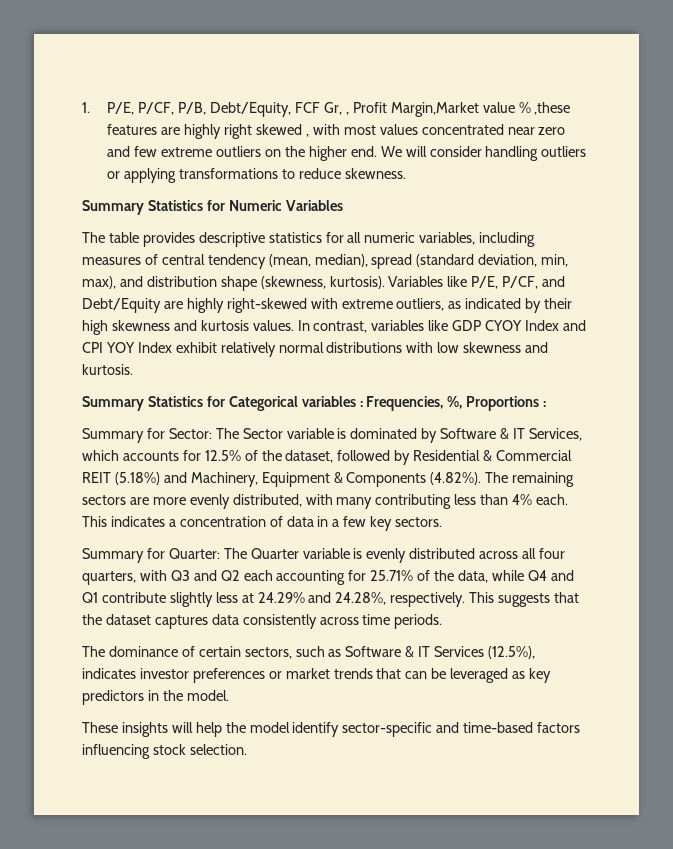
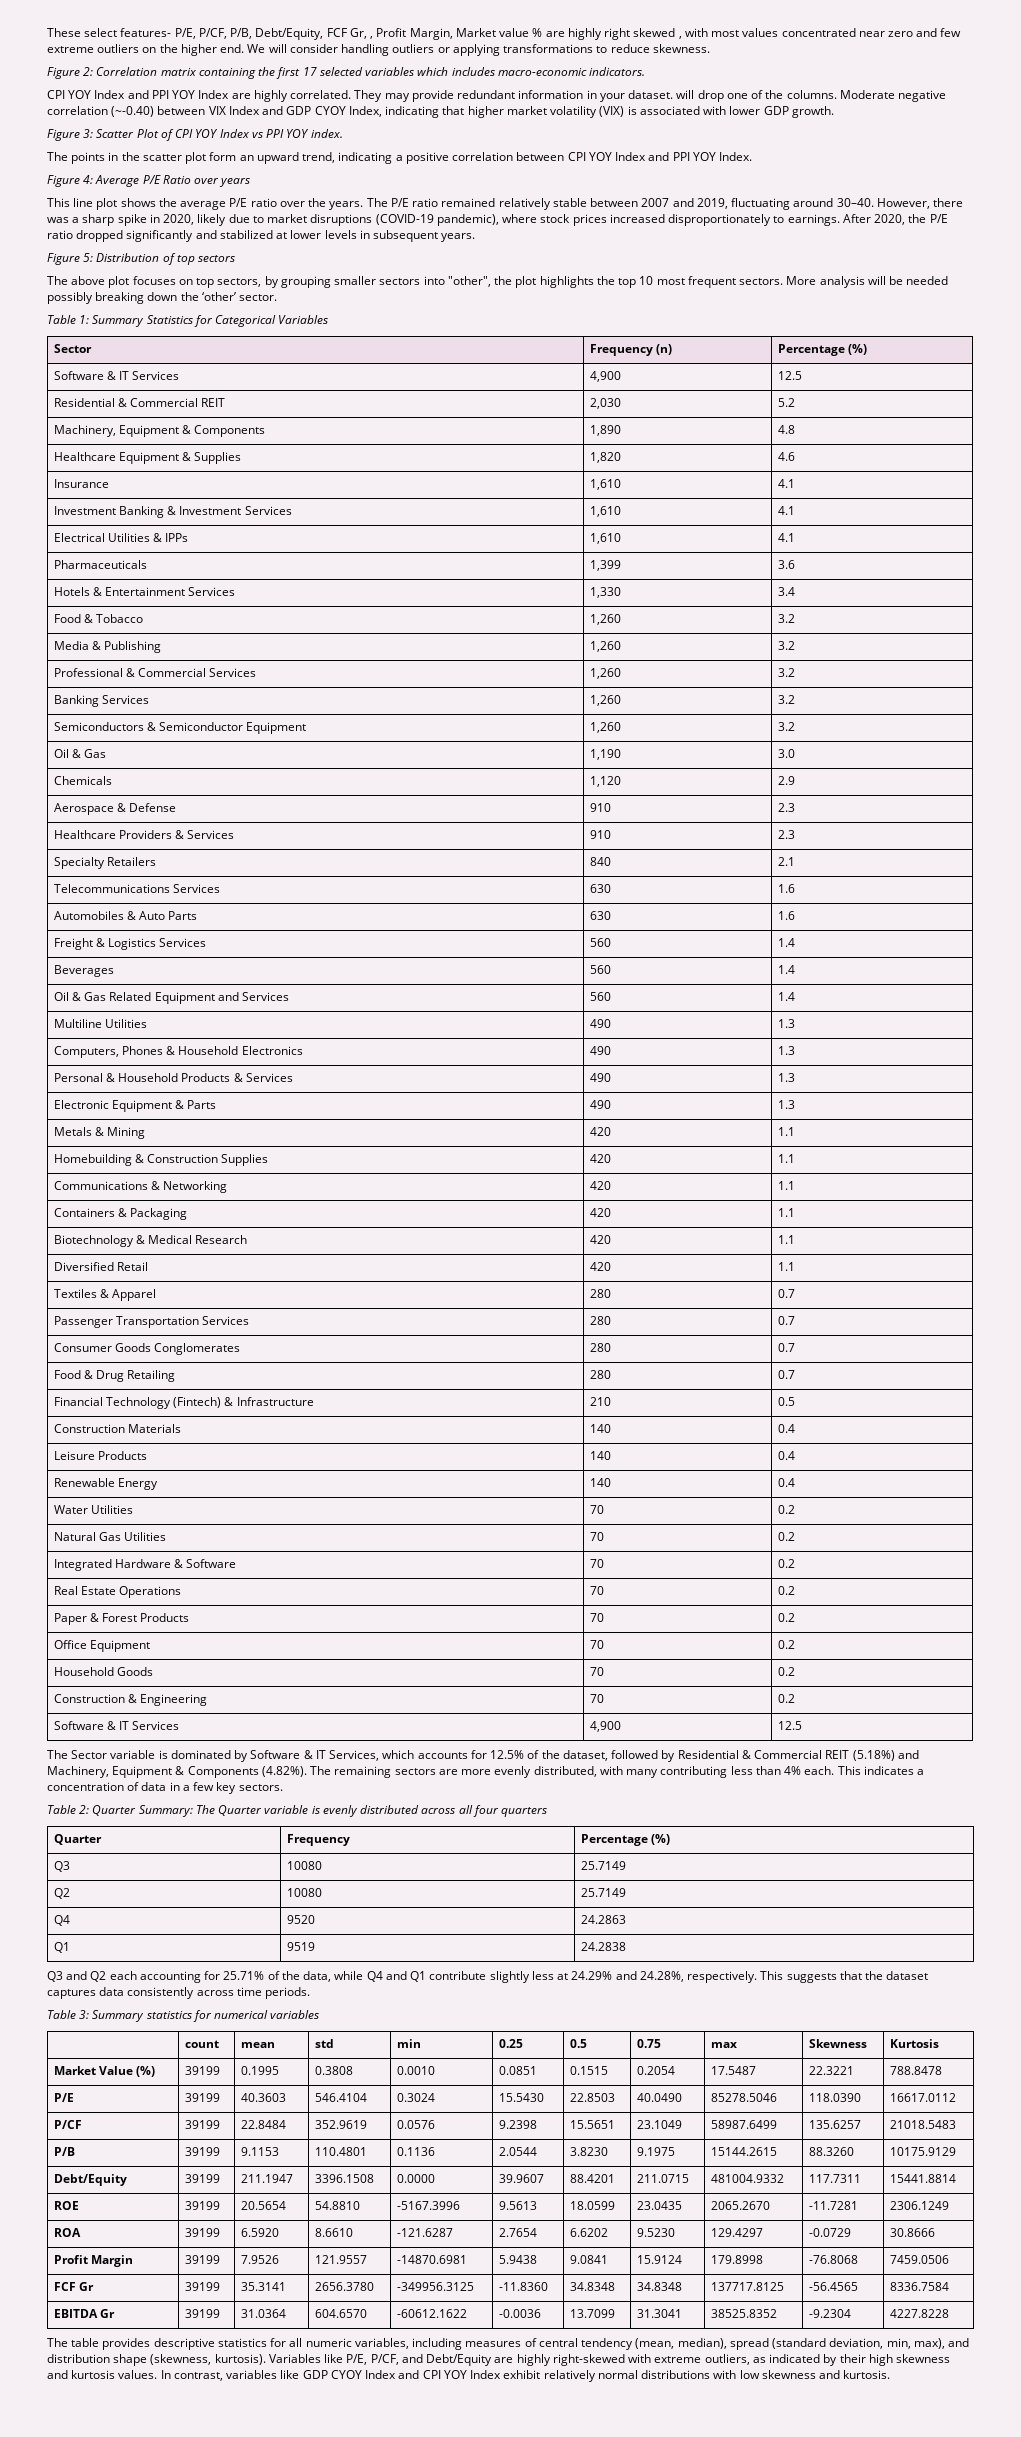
[82,102,90,113] 1. -> [47,28,172,37] These select features-
[390,102,571,117] [107,124,158,135] Margin,Market value % ,these features -> [409,28,543,40] Margin, Market value %
[82,200,343,215] Summary Statistics for Numeric Variables -> [47,67,646,79] [47,90,947,102] [47,106,834,118] [47,129,343,141] [47,152,753,164] [47,175,251,187] [47,198,964,210] [47,214,948,226] [47,230,476,242] [47,253,236,265] [47,276,949,288] [47,292,278,304] [47,315,329,327] [53,344,92,353] [589,344,672,356] [777,344,867,356] [53,371,180,380] [589,371,621,382] [777,371,802,380] [53,398,226,407] [589,398,621,409] [777,398,795,407] [53,425,266,437] [589,425,621,436] [777,425,795,434] [53,452,242,464] [589,452,621,463] [777,452,795,461] [53,479,109,488] [589,479,621,490] [777,479,795,488] [53,506,292,518] [589,506,621,517] [777,506,795,515] [53,533,189,542] [589,533,621,544] [777,533,795,542] [53,560,147,569] [589,560,621,571] [777,560,795,569] [53,587,236,596] [589,587,621,598] [777,587,795,596] [53,614,144,623] [589,614,621,625] [777,614,795,623] [53,641,162,653] [589,641,621,652] [777,641,795,650] [53,668,257,677] [589,668,621,679] [777,668,795,677] [53,695,149,707] [589,695,621,706] [777,695,795,704] [53,722,307,734] [589,722,621,733] [777,722,795,731] [53,749,107,758] [589,749,621,760] [777,749,795,758] [53,776,112,785] [589,776,621,787] [777,776,795,785] [53,803,177,815] [589,803,611,812] [777,803,795,812] [53,830,235,839] [589,830,611,839] [777,830,795,839] [53,857,156,869] [589,857,611,866] [777,857,795,866] [53,884,220,893] [589,884,611,893] [777,884,795,893] [53,911,198,920] [589,911,611,920] [777,911,795,920] [53,938,207,950] [589,938,611,947] [777,938,795,947] [53,965,114,977] [589,965,611,974] [777,965,795,974] [53,992,290,1004] [589,992,611,1001] [777,992,795,1001] [53,1019,147,1028] [589,1019,611,1028] [777,1019,795,1028] [53,1046,303,1058] [589,1046,611,1055] [777,1046,795,1055] [53,1073,293,1082] [589,1073,611,1082] [777,1073,795,1082] [53,1100,217,1112] [589,1100,611,1109] [777,1100,795,1109] [53,1127,146,1139] [589,1127,611,1136] [777,1127,795,1136] [53,1154,269,1166] [589,1154,611,1163] [777,1154,795,1163] [53,1181,228,1193] [589,1181,611,1190] [777,1181,795,1190] [53,1208,188,1220] [589,1208,611,1217] [777,1208,795,1217] [53,1235,248,1247] [589,1235,611,1244] [777,1235,795,1244] [53,1262,148,1271] [589,1262,611,1271] [777,1262,795,1271] [53,1289,157,1301] [589,1289,611,1298] [777,1289,795,1298] [53,1316,250,1328] [589,1316,611,1325] [777,1316,795,1325] [53,1343,241,1355] [589,1343,611,1352] [777,1343,795,1352] [53,1370,176,1382] [589,1370,611,1379] [777,1370,795,1379] [53,1397,314,1409] [589,1397,611,1406] [777,1397,795,1406] [53,1424,181,1433] [589,1424,611,1433] [777,1424,795,1433] [53,1451,147,1460] [589,1451,611,1460] [777,1451,795,1460] [53,1478,158,1490] [589,1478,611,1487] [777,1478,795,1487] [53,1505,133,1514] [589,1505,604,1514] [777,1505,795,1514] [53,1532,167,1541] [589,1532,604,1541] [777,1532,795,1541] [53,1559,237,1571] [589,1559,604,1568] [777,1559,795,1568] [53,1586,182,1598] [589,1586,604,1595] [777,1586,795,1595] [53,1613,190,1625] [589,1613,604,1622] [777,1613,795,1622] [53,1640,150,1652] [589,1640,604,1649] [777,1640,795,1649] [53,1667,153,1676] [589,1667,604,1676] [777,1667,795,1676] [53,1694,208,1706] [589,1694,604,1703] [777,1694,795,1703] [53,1721,180,1730] [589,1721,621,1732] [777,1721,802,1730] [47,1750,919,1762] [47,1766,925,1778] [47,1782,283,1794] [47,1805,548,1817] [53,1834,102,1845] [286,1834,350,1846] [580,1834,670,1846] [53,1861,70,1872] [286,1861,322,1870] [580,1861,626,1870] [53,1888,70,1899] [286,1888,322,1897] [580,1888,626,1897] [53,1915,70,1926] [286,1915,315,1924] [580,1915,626,1924] [53,1942,70,1953] [286,1942,315,1951] [580,1942,626,1951] [47,1971,929,1983] [47,1987,311,1999] [47,2010,320,2022] [184,2040,219,2048] [240,2042,275,2048] [314,2039,334,2048] [396,2039,421,2048] [498,2039,523,2048] [569,2039,587,2048] [636,2039,661,2048] [710,2042,737,2048] [808,2039,867,2048] [889,2039,939,2048] [53,2066,156,2077] [184,2066,220,2075] [240,2066,279,2075] [314,2066,353,2075] [396,2066,435,2075] [498,2066,537,2075] [569,2066,608,2075] [636,2066,675,2075] [710,2066,756,2075] [808,2066,854,2075] [889,2066,942,2075] [53,2093,74,2102] [184,2093,220,2102] [240,2093,286,2102] [314,2093,367,2102] [396,2093,435,2102] [498,2093,544,2102] [569,2093,615,2102] [636,2093,682,2102] [710,2093,777,2102] [808,2093,861,2102] [889,2093,956,2102] [53,2120,82,2129] [184,2120,220,2129] [240,2120,286,2129] [314,2120,367,2129] [396,2120,435,2129] [498,2120,537,2129] [569,2120,615,2129] [636,2120,682,2129] [710,2120,777,2129] [808,2120,861,2129] [889,2120,956,2129] [53,2147,75,2156] [184,2147,220,2156] [240,2147,279,2156] [314,2147,367,2156] [396,2147,435,2156] [498,2147,537,2156] [569,2147,608,2156] [636,2147,675,2156] [710,2147,777,2156] [808,2147,854,2156] [889,2147,956,2156] [53,2174,127,2186] [184,2174,220,2183] [240,2174,293,2183] [314,2174,374,2183] [396,2174,435,2183] [498,2174,544,2183] [569,2174,615,2183] [636,2174,689,2183] [710,2174,784,2183] [808,2174,861,2183] [889,2174,956,2183] [53,2201,79,2210] [184,2201,220,2210] [240,2201,286,2210] [314,2201,360,2210] [396,2201,460,2210] [498,2201,537,2210] [569,2201,615,2210] [636,2201,682,2210] [710,2201,770,2210] [808,2201,858,2210] [889,2201,949,2210] [53,2228,81,2237] [184,2228,220,2237] [240,2228,279,2237] [314,2228,353,2237] [396,2228,453,2237] [498,2228,537,2237] [569,2228,608,2237] [636,2228,675,2237] [710,2228,763,2237] [808,2228,851,2237] [889,2228,935,2237] [53,2255,133,2267] [184,2255,220,2264] [240,2255,279,2264] [314,2255,367,2264] [396,2255,467,2264] [498,2255,537,2264] [569,2255,608,2264] [636,2255,682,2264] [710,2255,763,2264] [808,2255,858,2264] [889,2255,949,2264] [53,2282,94,2291] [184,2282,220,2291] [240,2282,286,2291] [314,2282,374,2291] [396,2282,474,2291] [498,2282,548,2291] [569,2282,615,2291] [636,2282,682,2291] [710,2282,784,2291] [808,2282,858,2291] [889,2282,949,2291] [53,2309,115,2318] [184,2309,220,2318] [240,2309,286,2318] [314,2309,367,2318] [396,2309,467,2318] [498,2309,541,2318] [569,2309,615,2318] [636,2309,682,2318] [710,2309,777,2318] [808,2309,851,2318] [889,2309,949,2318] Figure 2: Correlation matrix containing the first 17 selected variables which includes macro-economic indicators. // CPI YOY Index and PPI YOY Index are highly correlated. They may provide redundant information in your dataset. will drop one of the columns. Moderate negative correlation (~-0.40) between VIX Index and GDP CYOY Index, indicating that higher market volatility (VIX) is associated with lower GDP growth. // Figure 3: Scatter Plot of CPI YOY Index vs PPI YOY index. // The points in the scatter plot form an upward trend, indicating a positive correlation between CPI YOY Index and PPI YOY Index. // Figure 4: Average P/E Ratio over years // This line plot shows the average P/E ratio over the years. The P/E ratio remained relatively stable between 2007 and 2019, fluctuating around 30–40. However, there was a sharp spike in 2020, likely due to market disruptions (COVID-19 pandemic), where stock prices increased disproportionately to earnings. After 2020, the P/E ratio dropped significantly and stabilized at lower levels in subsequent years. // Figure 5: Distribution of top sectors // The above plot focuses on top sectors, by grouping smaller sectors into "other", the plot highlights the top 10 most frequent sectors. More analysis will be needed possibly breaking down the ‘other’ sector. // Table 1: Summary Statistics for Categorical Variables // Sector | Frequency (n) | Percentage (%) // Software & IT Services | 4,900 | 12.5 // Residential & Commercial REIT | 2,030 | 5.2 // Machinery, Equipment & Components | 1,890 | 4.8 // Healthcare Equipment & Supplies | 1,820 | 4.6 // Insurance | 1,610 | 4.1 // Investment Banking & Investment Services | 1,610 | 4.1 // Electrical Utilities & IPPs | 1,610 | 4.1 // Pharmaceuticals | 1,399 | 3.6 // Hotels & Entertainment Services | 1,330 | 3.4 // Food & Tobacco | 1,260 | 3.2 // Media & Publishing | 1,260 | 3.2 // Professional & Commercial Services | 1,260 | 3.2 // Banking Services | 1,260 | 3.2 // Semiconductors & Semiconductor Equipment | 1,260 | 3.2 // Oil & Gas | 1,190 | 3.0 // Chemicals | 1,120 | 2.9 // Aerospace & Defense | 910 | 2.3 // Healthcare Providers & Services | 910 | 2.3 // Specialty Retailers | 840 | 2.1 // Telecommunications Services | 630 | 1.6 // Automobiles & Auto Parts | 630 | 1.6 // Freight & Logistics Services | 560 | 1.4 // Beverages | 560 | 1.4 // Oil & Gas Related Equipment and Services | 560 | 1.4 // Multiline Utilities | 490 | 1.3 // Computers, Phones & Household Electronics | 490 | 1.3 // Personal & Household Products & Services | 490 | 1.3 // Electronic Equipment & Parts | 490 | 1.3 // Metals & Mining | 420 | 1.1 // Homebuilding & Construction Supplies | 420 | 1.1 // Communications & Networking | 420 | 1.1 // Containers & Packaging | 420 | 1.1 // Biotechnology & Medical Research | 420 | 1.1 // Diversified Retail | 420 | 1.1 // Textiles & Apparel | 280 | 0.7 // Passenger Transportation Services | 280 | 0.7 // Consumer Goods Conglomerates | 280 | 0.7 // Food & Drug Retailing | 280 | 0.7 // Financial Technology (Fintech) & Infrastructure | 210 | 0.5 // Construction Materials | 140 | 0.4 // Leisure Products | 140 | 0.4 // Renewable Energy | 140 | 0.4 // Water Utilities | 70 | 0.2 // Natural Gas Utilities | 70 | 0.2 // Integrated Hardware & Software | 70 | 0.2 // Real Estate Operations | 70 | 0.2 // Paper & Forest Products | 70 | 0.2 // Office Equipment | 70 | 0.2 // Household Goods | 70 | 0.2 // Construction & Engineering | 70 | 0.2 // Software & IT Services | 4,900 | 12.5 // The Sector variable is dominated by Software & IT Services, which accounts for 12.5% of the dataset, followed by Residential & Commercial REIT (5.18%) and Machinery, Equipment & Components (4.82%). The remaining sectors are more evenly distributed, with many contributing less than 4% each. This indicates a concentration of data in a few key sectors. // Table 2: Quarter Summary: The Quarter variable is evenly distributed across all four quarters // Quarter | Frequency | Percentage (%) // Q3 | 10080 | 25.7149 // Q2 | 10080 | 25.7149 // Q4 | 9520 | 24.2863 // Q1 | 9519 | 24.2838 // Q3 and Q2 each accounting for 25.71% of the data, while Q4 and Q1 contribute slightly less at 24.29% and 24.28%, respectively. This suggests that the dataset captures data consistently across time periods. // Table 3: Summary statistics for numerical variables // | count | mean | std | min | 0.25 | 0.5 | 0.75 | max | Skewness | Kurtosis // Market Value (%) | 39199 | 0.1995 | 0.3808 | 0.0010 | 0.0851 | 0.1515 | 0.2054 | 17.5487 | 22.3221 | 788.8478 // P/E | 39199 | 40.3603 | 546.4104 | 0.3024 | 15.5430 | 22.8503 | 40.0490 | 85278.5046 | 118.0390 | 16617.0112 // P/CF | 39199 | 22.8484 | 352.9619 | 0.0576 | 9.2398 | 15.5651 | 23.1049 | 58987.6499 | 135.6257 | 21018.5483 // P/B | 39199 | 9.1153 | 110.4801 | 0.1136 | 2.0544 | 3.8230 | 9.1975 | 15144.2615 | 88.3260 | 10175.9129 // Debt/Equity | 39199 | 211.1947 | 3396.1508 | 0.0000 | 39.9607 | 88.4201 | 211.0715 | 481004.9332 | 117.7311 | 15441.8814 // ROE | 39199 | 20.5654 | 54.8810 | -5167.3996 | 9.5613 | 18.0599 | 23.0435 | 2065.2670 | -11.7281 | 2306.1249 // ROA | 39199 | 6.5920 | 8.6610 | -121.6287 | 2.7654 | 6.6202 | 9.5230 | 129.4297 | -0.0729 | 30.8666 // Profit Margin | 39199 | 7.9526 | 121.9557 | -14870.6981 | 5.9438 | 9.0841 | 15.9124 | 179.8998 | -76.8068 | 7459.0506 // FCF Gr | 39199 | 35.3141 | 2656.3780 | -349956.3125 | -11.8360 | 34.8348 | 34.8348 | 137717.8125 | -56.4565 | 8336.7584 // EBITDA Gr | 39199 | 31.0364 | 604.6570 | -60612.1622 | -0.0036 | 13.7099 | 31.3041 | 38525.8352 | -9.2304 | 4227.8228
[82,396,547,411] [82,428,582,443] [82,450,573,465] [82,472,575,487] [82,494,569,509] [82,516,443,531] [82,548,566,563] [82,570,574,585] [82,592,580,607] [82,614,443,629] [82,646,536,659] [82,668,552,683] [82,690,229,705] [82,722,581,737] [82,744,247,759] // Summary Statistics for Categorical variables : Frequencies, %, Proportions : // Summary for Sector: The Sector variable is dominated by Software & IT Services, which accounts for 12.5% of the dataset, followed by Residential & Commercial REIT (5.18%) and Machinery, Equipment & Components (4.82%). The remaining sectors are more evenly distributed, with many contributing less than 4% each. This indicates a concentration of data in a few key sectors. // Summary for Quarter: The Quarter variable is evenly distributed across all four quarters, with Q3 and Q2 each accounting for 25.71% of the data, while Q4 and Q1 contribute slightly less at 24.29% and 24.28%, respectively. This suggests that the dataset captures data consistently across time periods. // The dominance of certain sectors, such as Software & IT Services (12.5%), indicates investor preferences or market trends that can be leveraged as key predictors in the model. // These insights will help the model identify sector-specific and time-based factors influencing stock selection. -> (891, 2374) none

